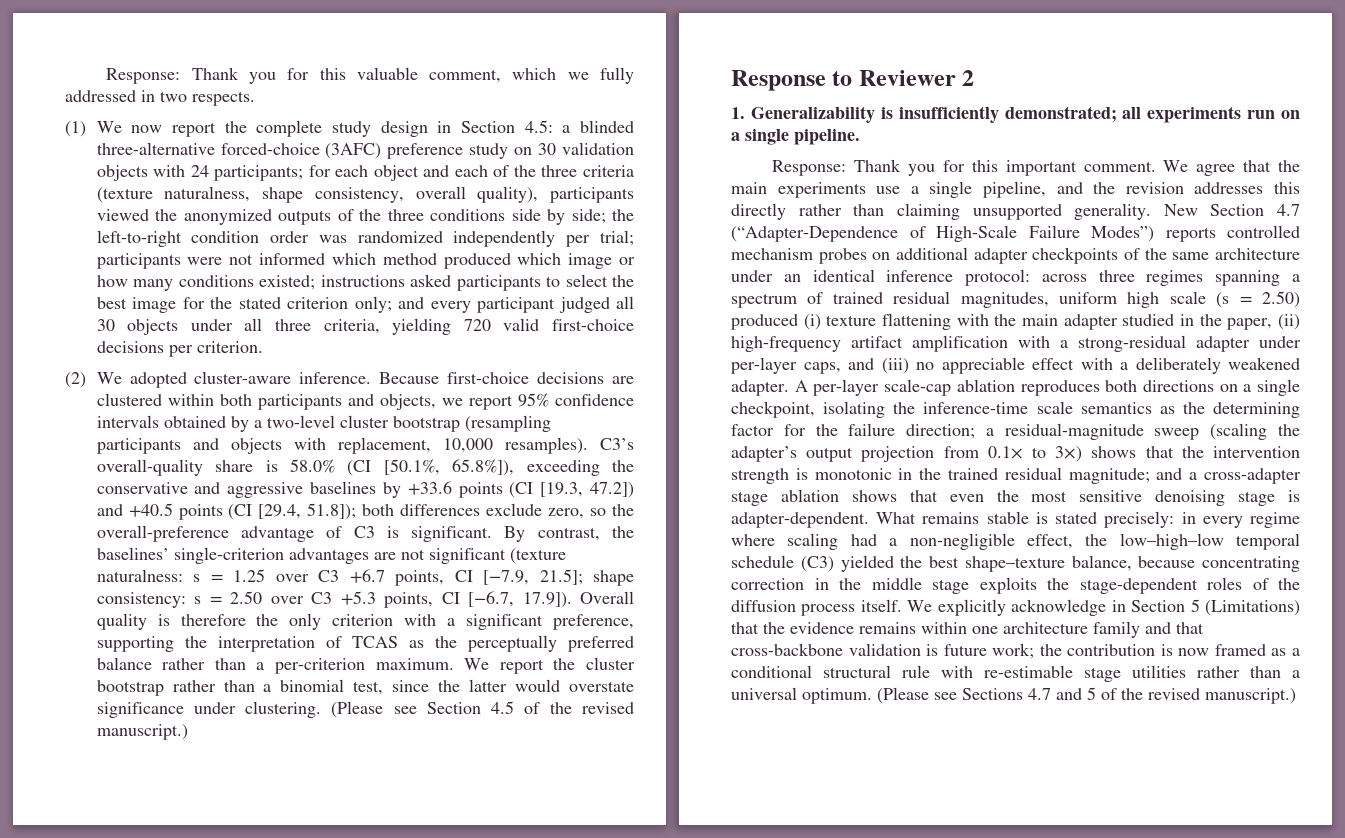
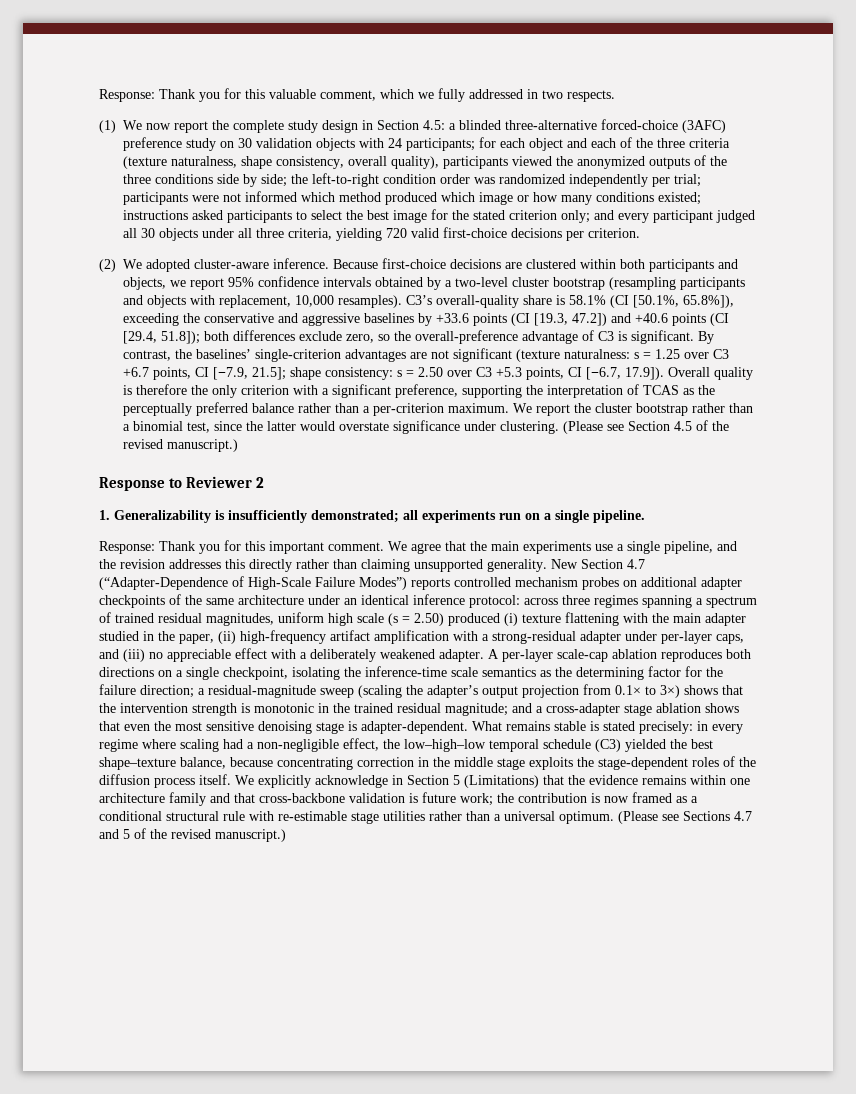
[289,459,335,473] 58.0% -> [569,295,606,305] 58.1%
[128,503,173,517] +40.5 -> [635,313,668,323] +40.6

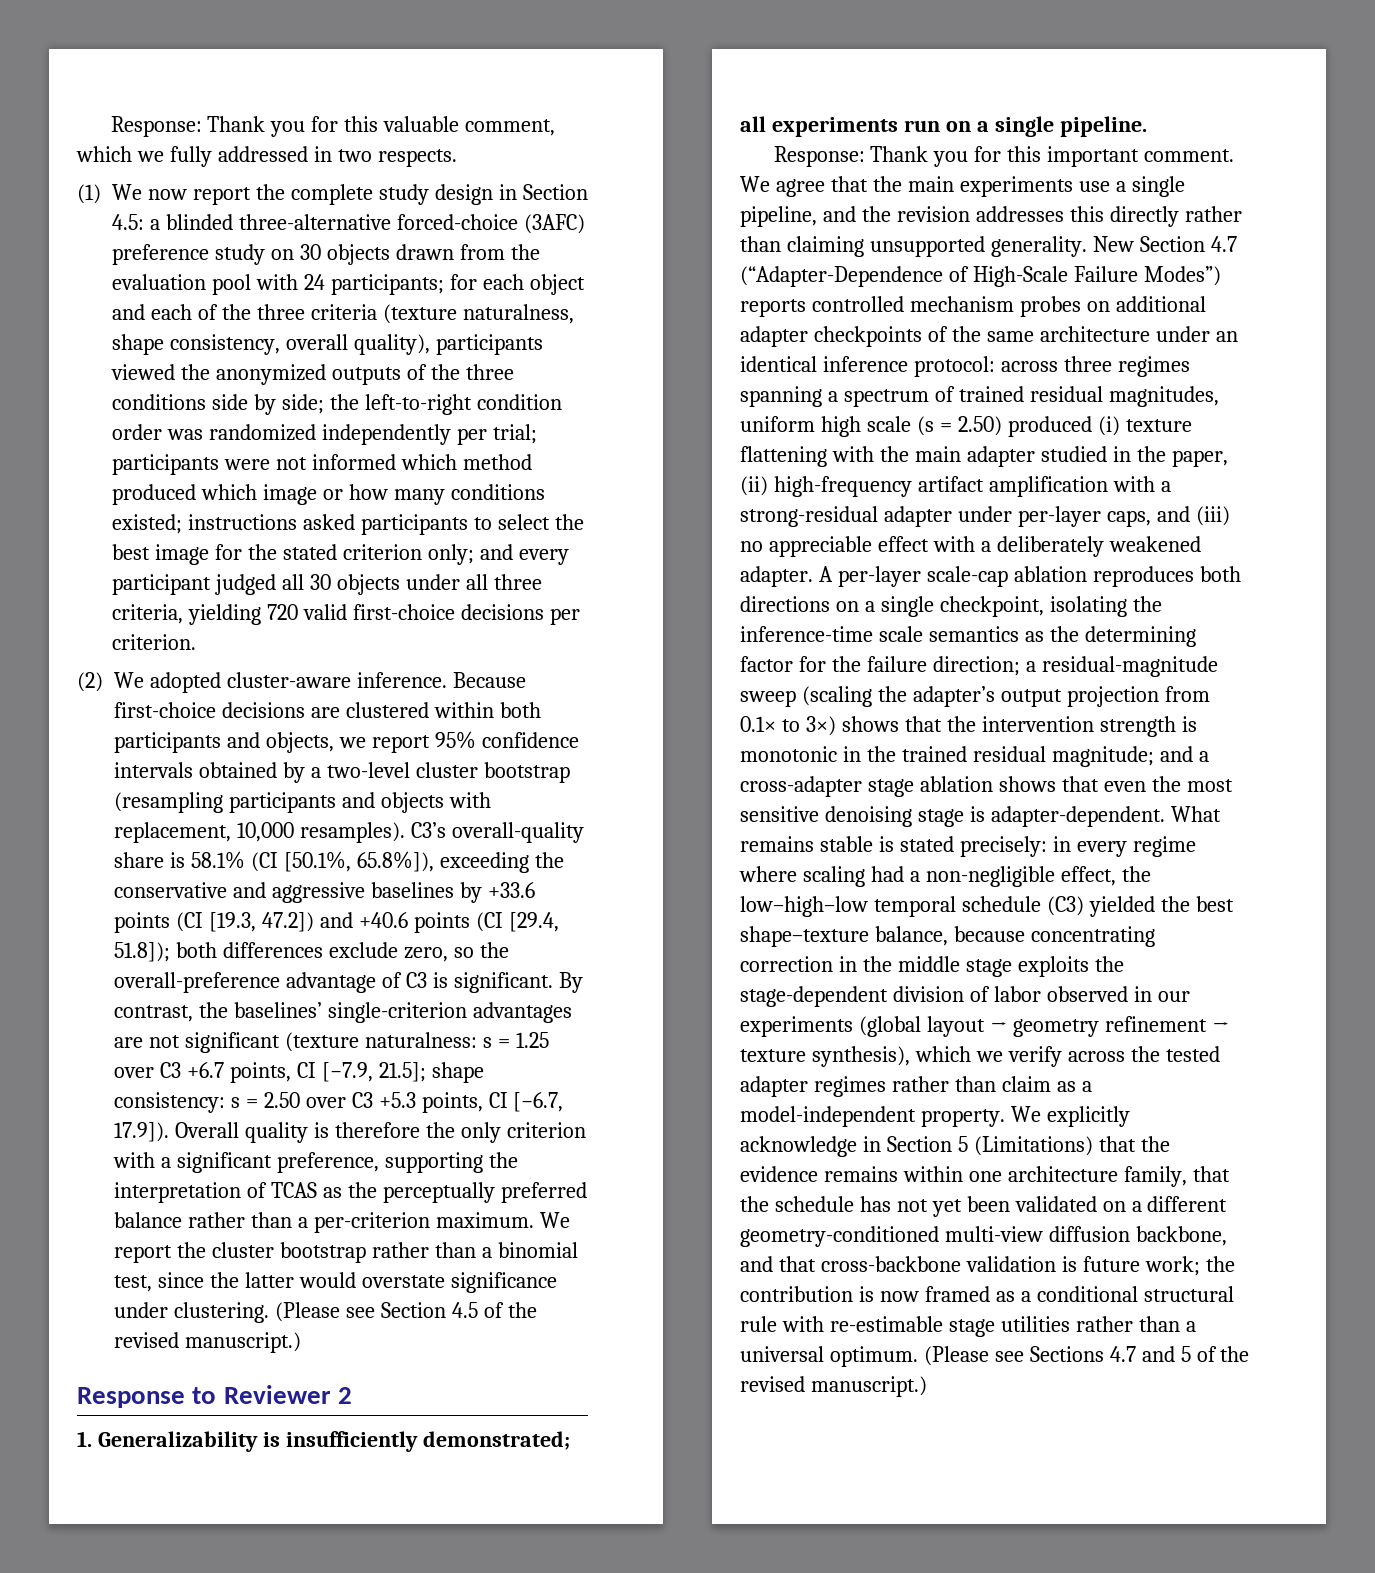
[256,138,355,151] validation objects -> [326,244,540,265] [112,274,251,295] objects drawn from the evaluation pool
[692,756,756,767] [99,774,231,788] roles of the diffusion process itself. -> [892,986,1190,1002] [740,1016,1229,1037] [740,1046,1220,1067] [740,1076,1092,1097] [740,1106,1005,1127] division of labor observed in our experiments (global layout → geometry refinement → texture synthesis), which we verify across the tested adapter regimes rather than claim as a model-independent property.
[169,792,206,806] family -> [1123,1166,1230,1187] [740,1196,1228,1217] [740,1226,1227,1247] family, that the schedule has not yet been validated on a different geometry-conditioned multi-view diffusion backbone,

